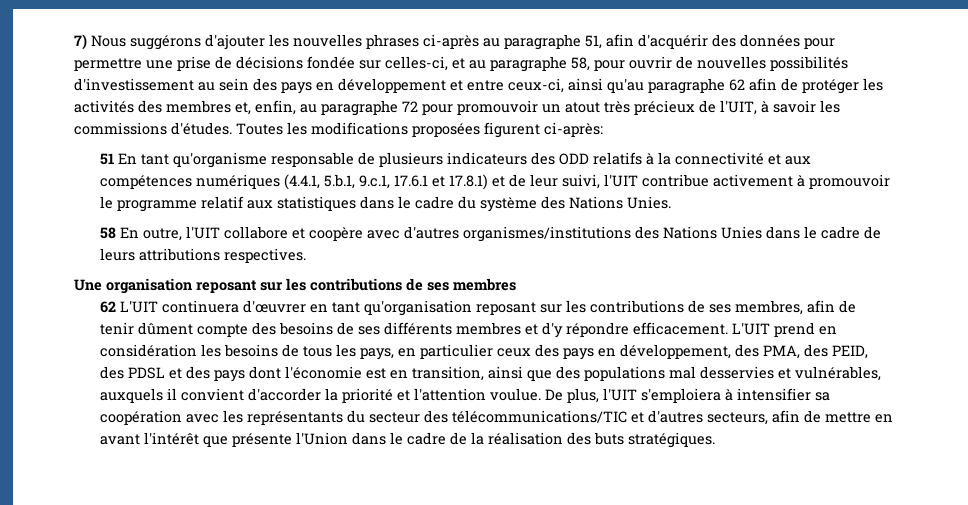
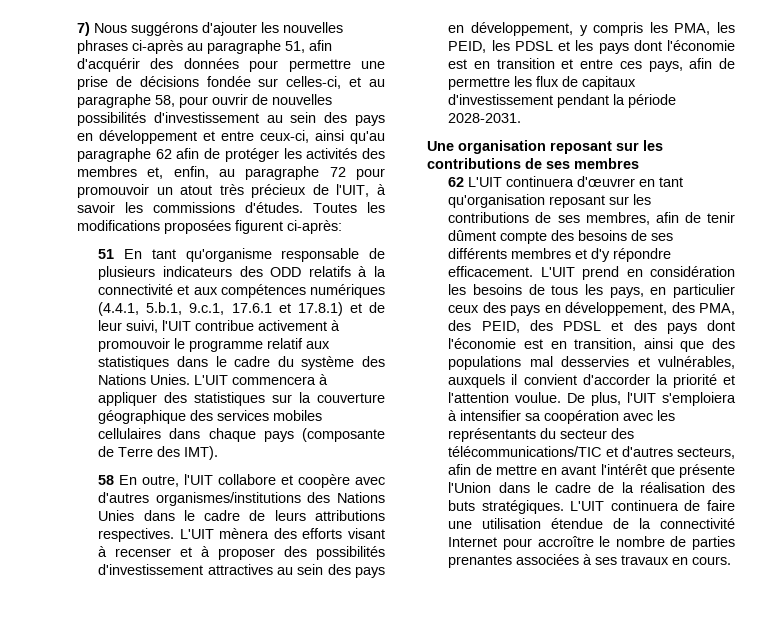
(672, 202) none -> [194,374,329,385] [98,392,385,406] [98,410,323,424] [98,428,385,442] [98,446,219,460] L'UIT commencera à appliquer des statistiques sur la couverture géographique des services mobiles cellulaires dans chaque pays (composante de Terre des IMT).
(307, 255) none -> [179,528,385,539] [98,546,385,560] [98,564,386,578] [448,22,735,36] [448,40,735,54] [448,58,735,72] [448,76,637,90] [448,94,677,108] [448,113,522,123] L'UIT mènera des efforts visant à recenser et à proposer des possibilités d'investissement attractives au sein des pays en développement, y compris les PMA, les PEID, les PDSL et les pays dont l'économie est en transition et entre ces pays, afin de permettre les flux de capitaux d'investissement pendant la période 2028-2031.
(716, 440) none -> [570,500,735,511] [448,518,735,529] [448,536,735,550] [448,554,732,568] L'UIT continuera de faire une utilisation étendue de la connectivité Internet pour accroître le nombre de parties prenantes associées à ses travaux en cours.

